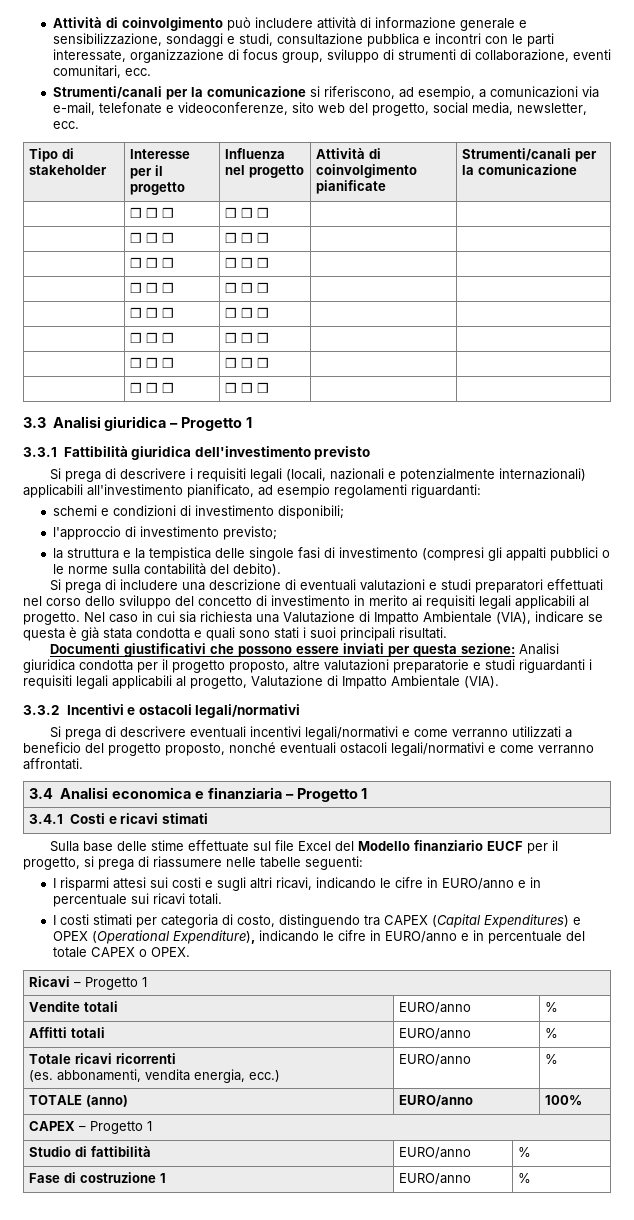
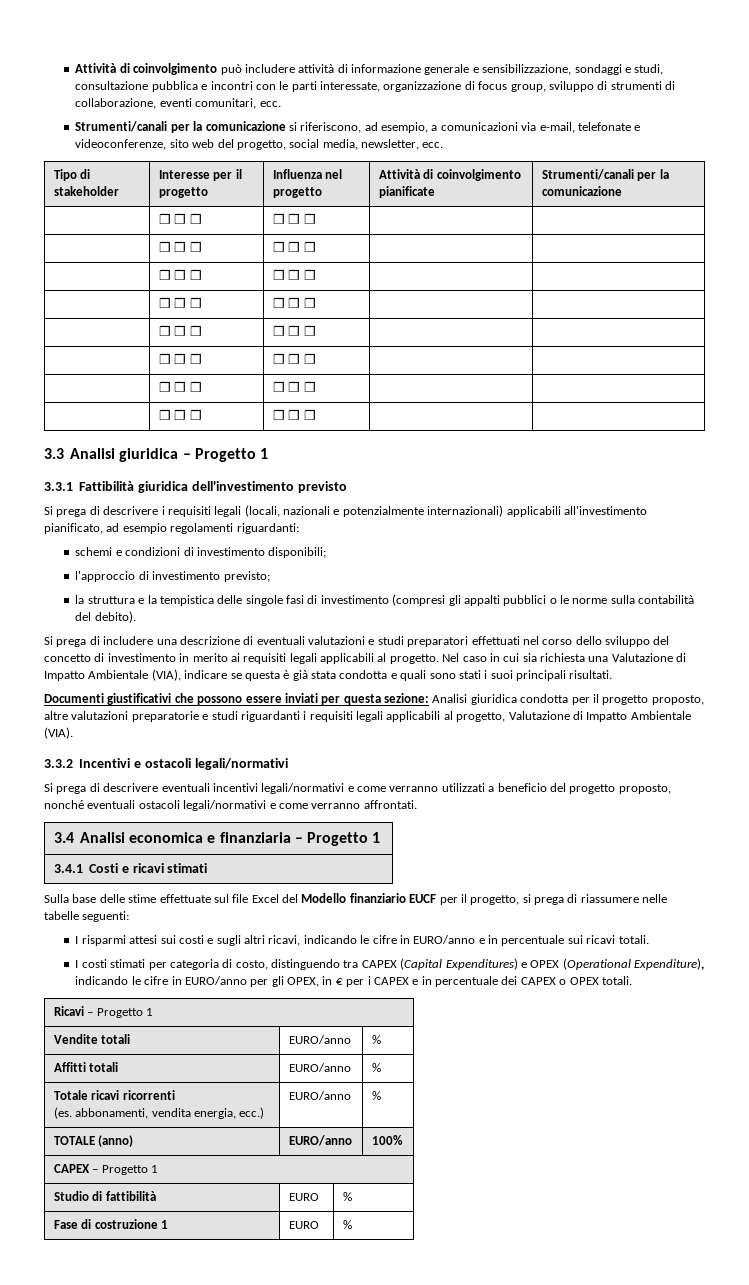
[460,930,585,944] [52,947,190,958] e in percentuale del totale CAPEX o OPEX. -> [250,976,632,987] per gli OPEX, in € per i CAPEX e in percentuale dei CAPEX o OPEX totali.
[399,1147,472,1159] EURO/anno -> [288,1193,319,1201] EURO
[399,1173,472,1185] EURO/anno -> [288,1221,319,1229] EURO

